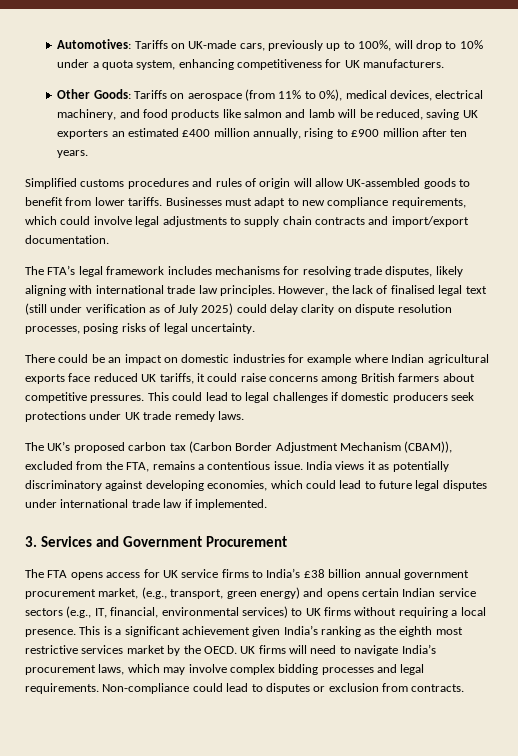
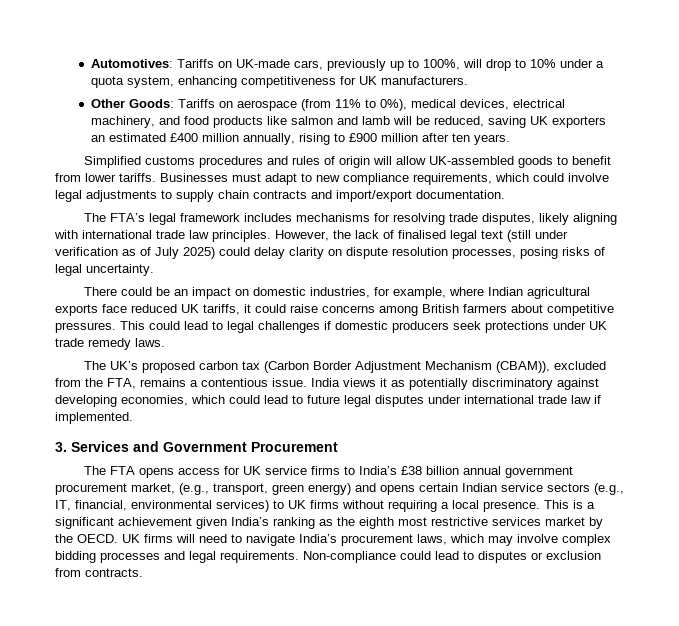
[232,354,352,365] industries for example -> [309,287,446,299] industries, for example,

